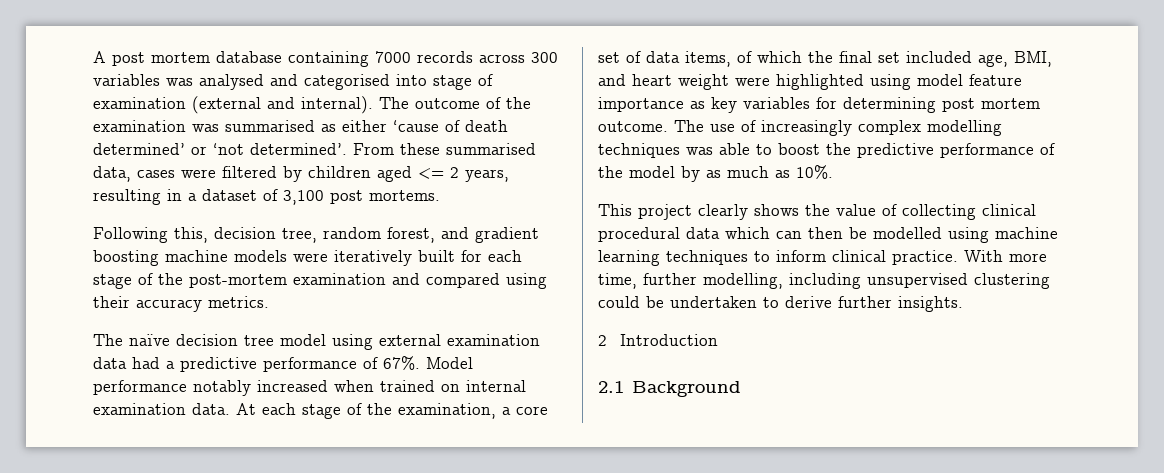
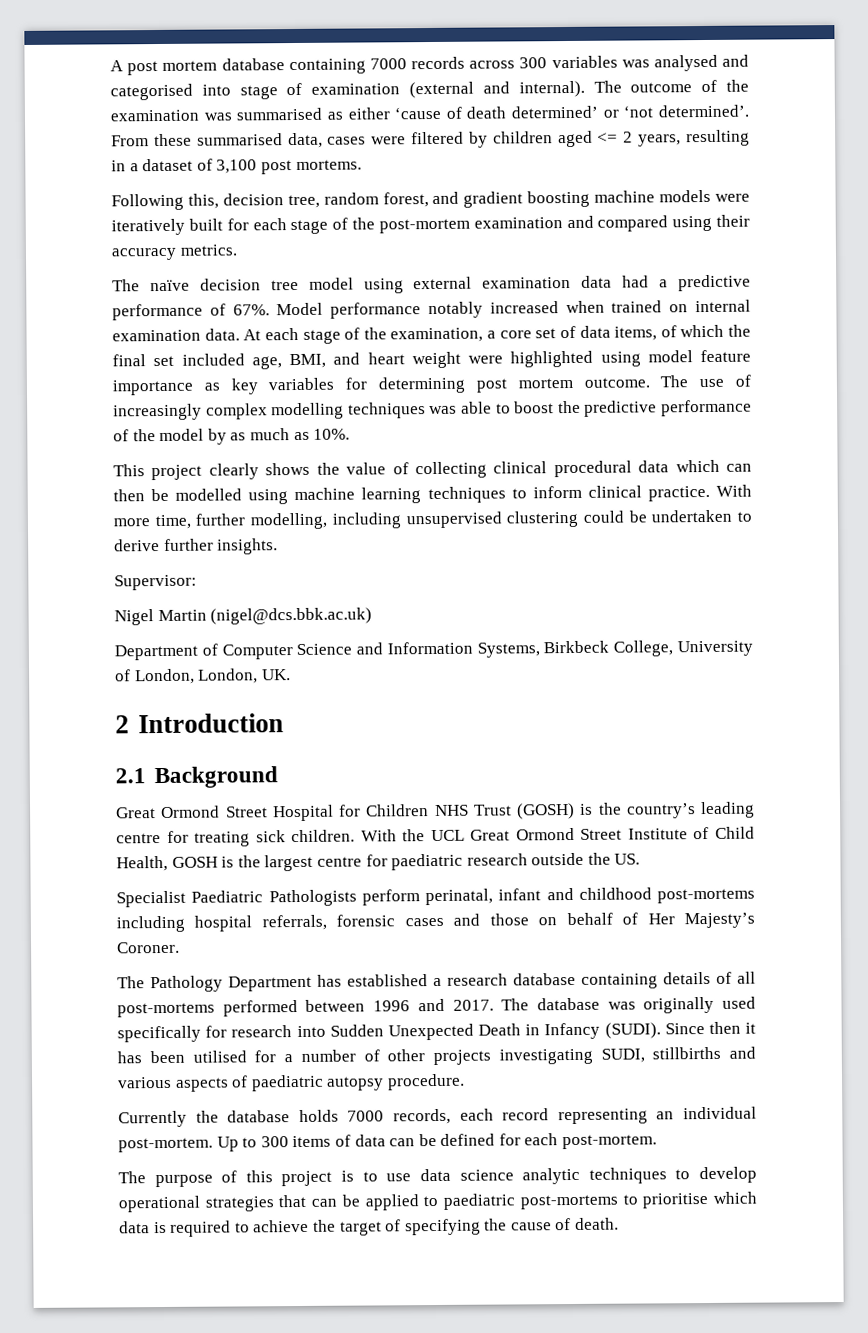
[598,334,718,346] [598,381,742,397] 2 Introduction // 2.1 Background -> [114,574,197,591] [114,607,373,626] [114,640,753,661] [115,668,291,685] [115,713,285,734] [115,766,278,789] [116,801,755,822] [116,826,755,847] [116,852,641,872] [116,887,755,908] [116,912,755,933] [117,941,180,954] [117,971,756,993] [117,996,756,1018] [117,1021,756,1043] [117,1046,756,1066] [118,1073,465,1092] [118,1106,758,1128] [118,1133,658,1153] [118,1166,757,1188] [118,1191,758,1213] [119,1217,620,1237] Supervisor: // Nigel Martin (nigel@dcs.bbk.ac.uk) // Department of Computer Science and Information Systems, Birkbeck College, University of London, London, UK. // 2 Introduction // 2.1 Background // Great Ormond Street Hospital for Children NHS Trust (GOSH) is the country’s leading centre for treating sick children. With the UCL Great Ormond Street Institute of Child Health, GOSH is the largest centre for paediatric research outside the US. // Specialist Paediatric Pathologists perform perinatal, infant and childhood post-mortems including hospital referrals, forensic cases and those on behalf of Her Majesty’s Coroner. // The Pathology Department has established a research database containing details of all post-mortems performed between 1996 and 2017. The database was originally used specifically for research into Sudden Unexpected Death in Infancy (SUDI). Since then it has been utilised for a number of other projects investigating SUDI, stillbirths and various aspects of paediatric autopsy procedure. // Currently the database holds 7000 records, each record representing an individual post-mortem. Up to 300 items of data can be defined for each post-mortem. // The purpose of this project is to use data science analytic techniques to develop operational strategies that can be applied to paediatric post-mortems to prioritise which data is required to achieve the target of specifying the cause of death.

